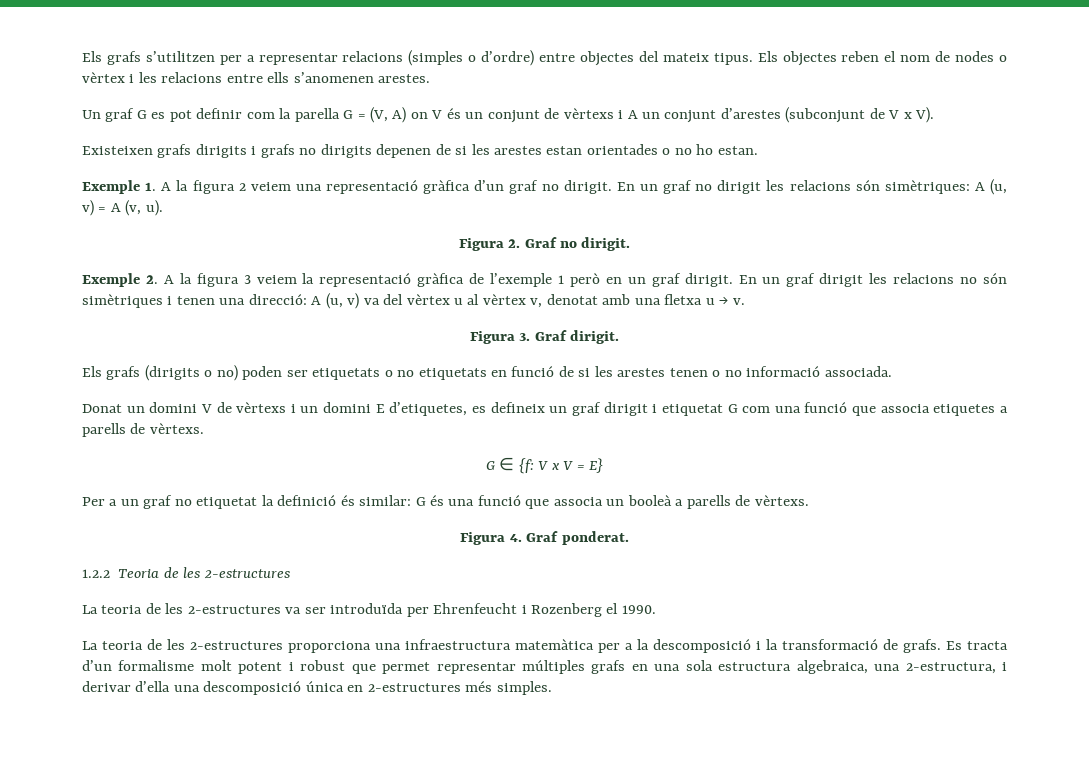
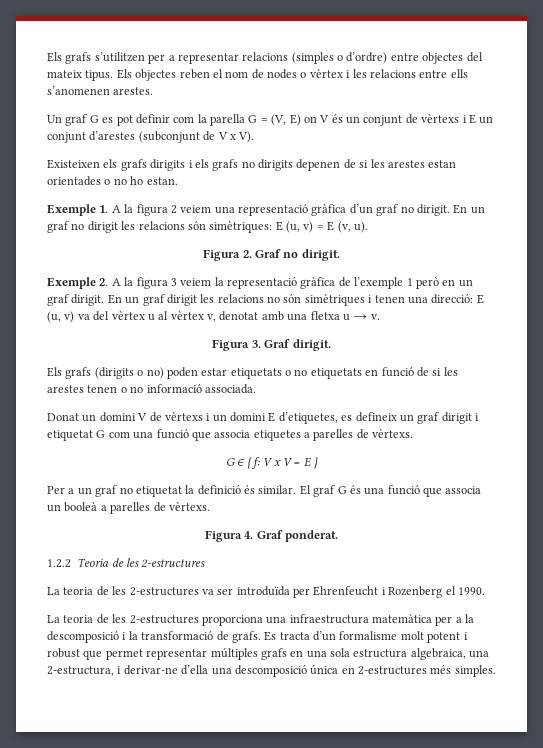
[392,107,407,123] A) -> [289,114,301,126] E)
[627,110,638,119] A -> [468,114,476,124] E
(153, 150) none -> [103,159,118,168] els
(257, 150) none -> [194,159,209,168] els
[974,182,985,191] A -> [275,221,283,231] E
[110,203,121,212] A -> [327,221,335,231] E
[311,296,322,305] A -> [476,294,484,304] E
[286,370,308,377] ser -> [201,368,228,376] estar
[82,423,126,437] parells -> [313,429,354,441] parelles
[518,458,534,474] {f: -> [246,457,260,469] { f:
[589,458,604,473] E} -> [303,457,319,469] E }
[359,495,412,506] similar: -> [258,485,336,497] similar. El graf
[686,495,731,509] parells -> [110,502,151,514] parelles
[82,681,131,692] derivar -> [123,665,178,675] derivar-ne

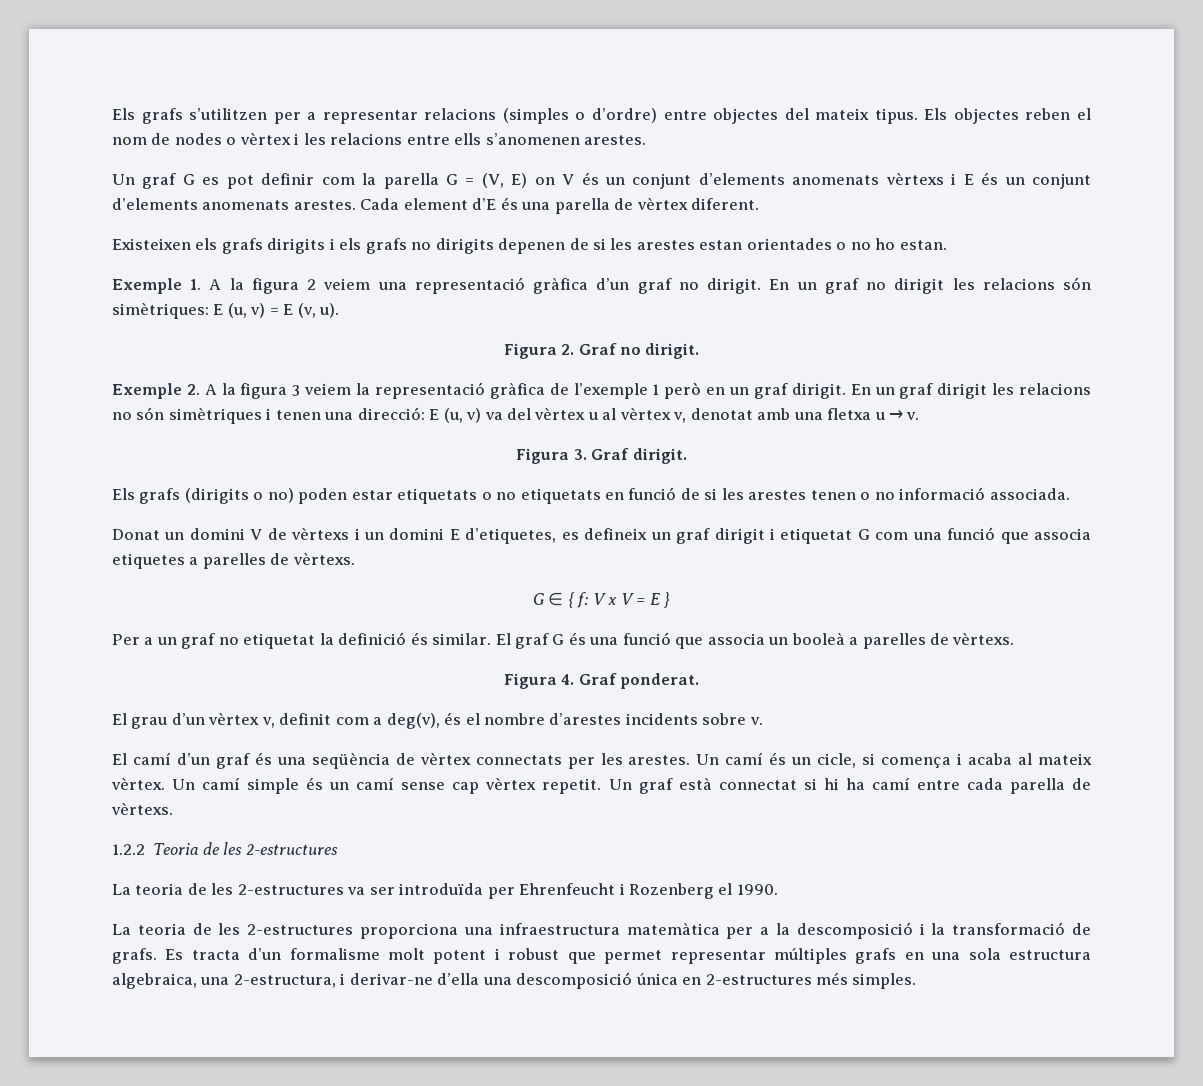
[405,114,418,124] de -> [698,173,880,185] d’elements anomenats
[479,116,494,124] [47,131,255,143] un conjunt d’arestes (subconjunt de V x V). -> [981,172,1092,189] [112,197,760,214] és un conjunt d’elements anomenats arestes. Cada element d’E és una parella de vèrtex diferent.
(339, 536) none -> [112,712,763,729] [112,752,1093,769] [111,777,1091,794] [111,802,173,815] // El grau d’un vèrtex v, definit com a deg(v), és el nombre d’arestes incidents sobre v. // El camí d’un graf és una seqüència de vèrtex connectats per les arestes. Un camí és un cicle, si comença i acaba al mateix vèrtex. Un camí simple és un camí sense cap vèrtex repetit. Un graf està connectat si hi ha camí entre cada parella de vèrtexs.

